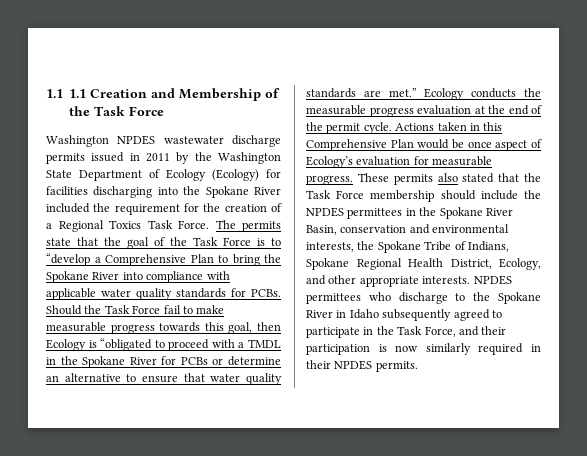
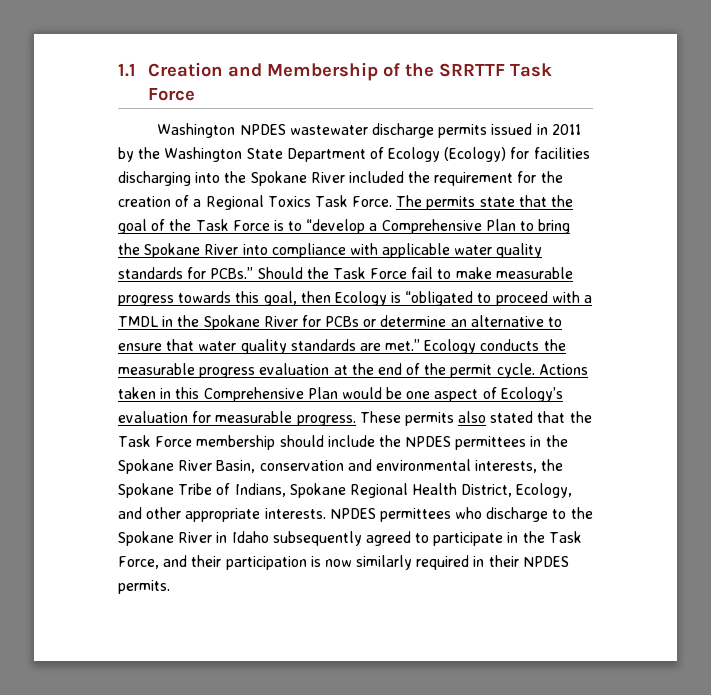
[46,89,87,98] 1.1 1.1 -> [118,63,136,77] 1.1
(91, 111) none -> [439,63,506,77] SRRTTF
[251,289,281,297] PCBs. -> [210,267,254,279] PCBs.”
[467,141,492,148] once -> [406,391,431,399] one

